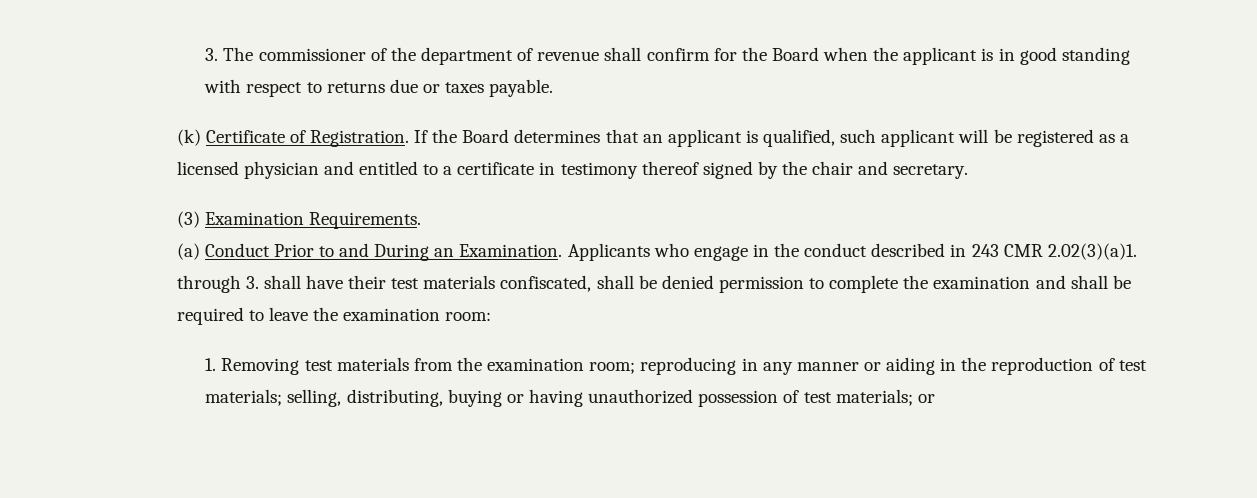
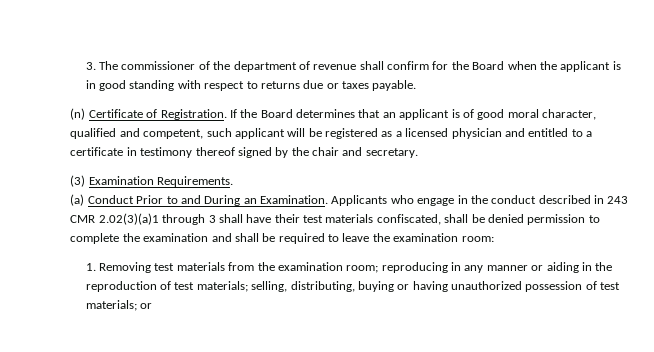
[176,129,201,146] (k) -> [70,108,86,120] (n)
[763,129,836,147] qualified, -> [462,109,597,120] [70,128,204,139] of good moral character, qualified and competent,
[1047,243,1137,260] [176,275,259,293] 2.02(3)(a)1. through 3. -> [98,213,216,225] 2.02(3)(a)1 through 3

